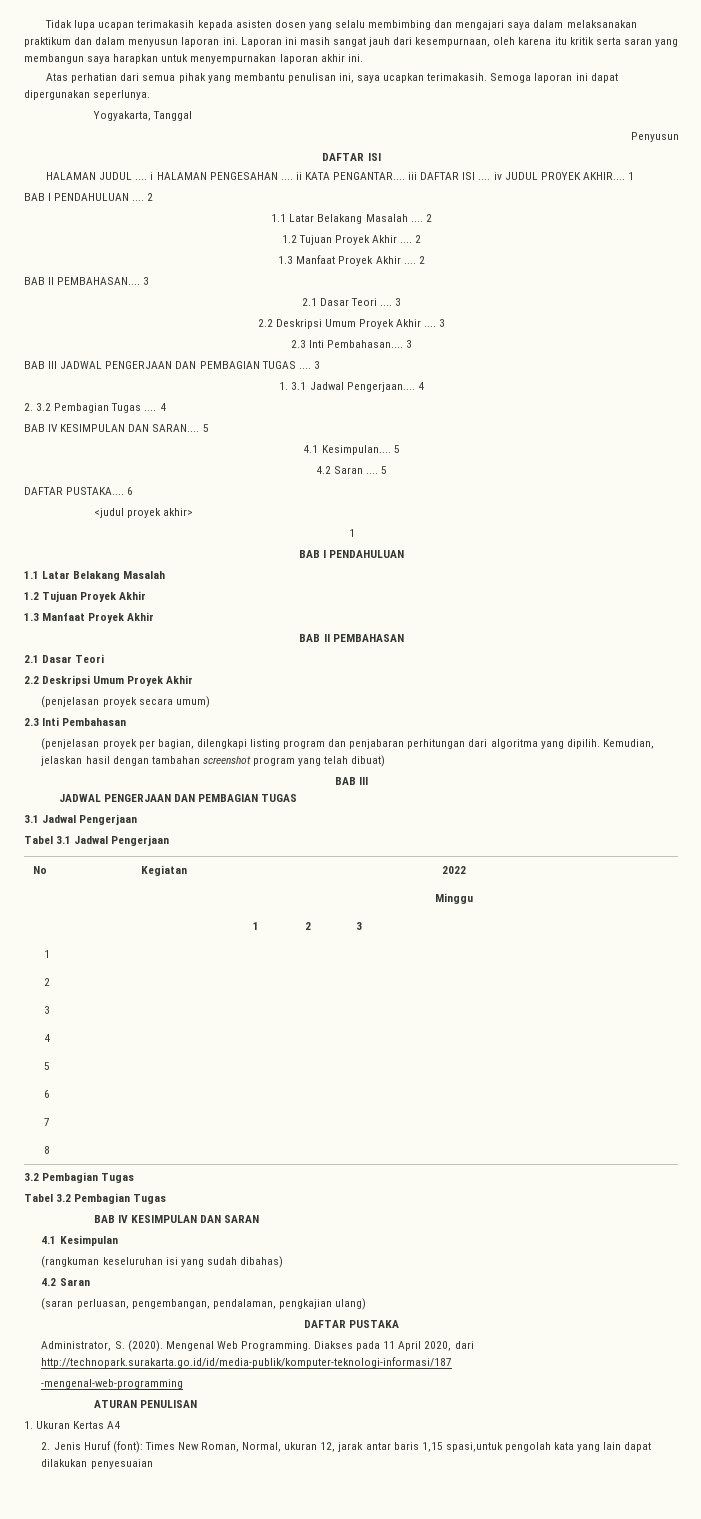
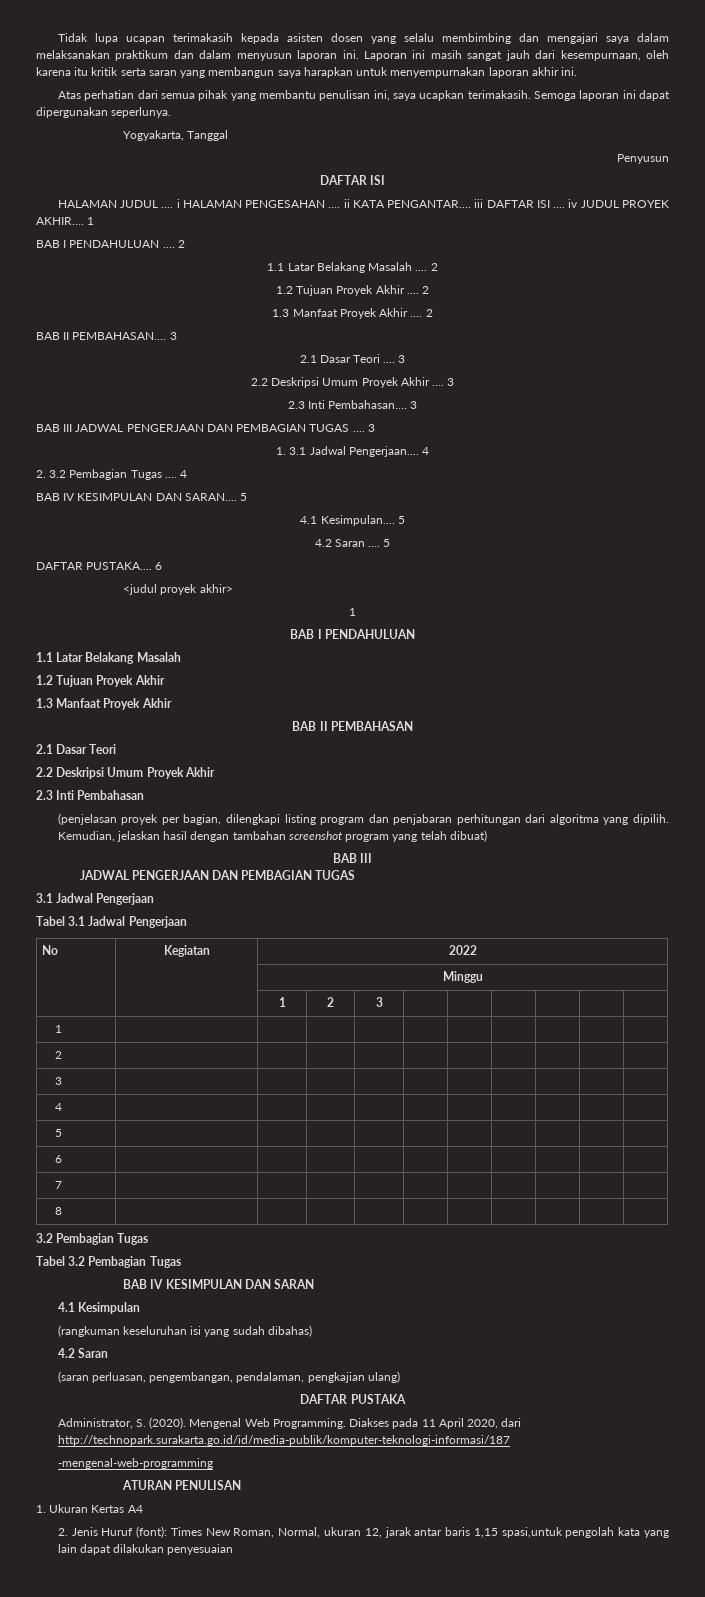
[41,696,210,708] // (penjelasan proyek secara umum) -> (215, 772) none

